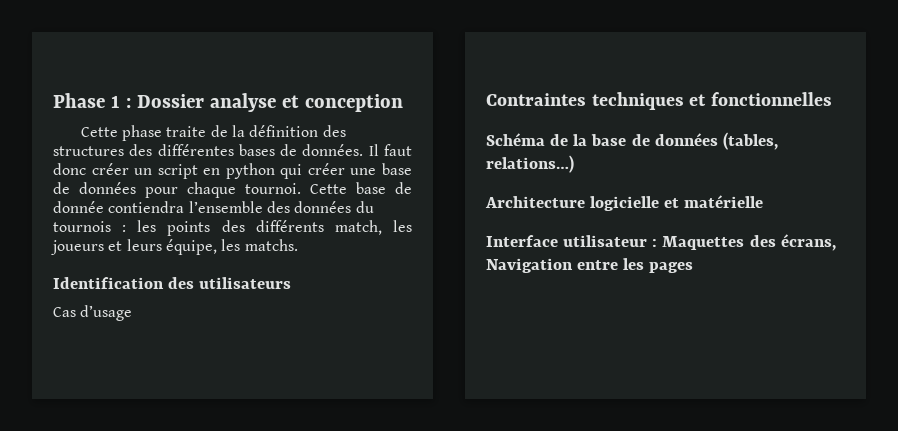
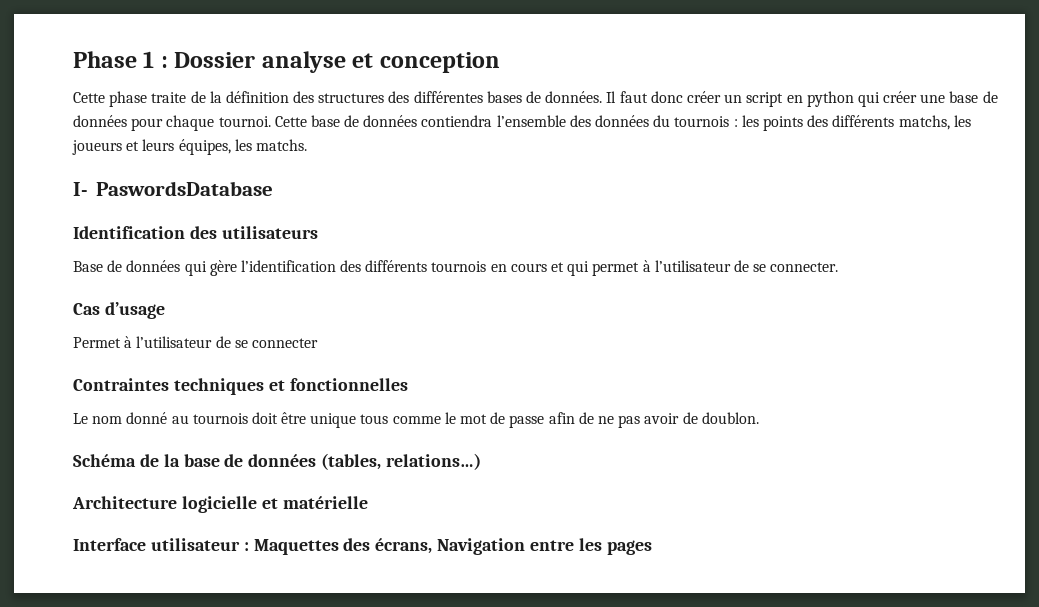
[53,201,104,213] donnée -> [363,115,418,127] données
[334,220,382,235] match, -> [898,115,950,130] matchs,
[165,239,217,255] équipe, -> [178,139,231,155] équipes,
(298, 245) none -> [73,181,273,196] // I- PaswordsDatabase
[53,305,133,321] [486,92,832,110] Cas d’usage // Contraintes techniques et fonctionnelles -> [73,260,839,276] [73,302,165,319] [73,336,318,348] [73,378,408,395] [73,412,759,428] Base de données qui gère l’identification des différents tournois en cours et qui permet à l’utilisateur de se connecter. // Cas d’usage // Permet à l’utilisateur de se connecter // Contraintes techniques et fonctionnelles // Le nom donné au tournois doit être unique tous comme le mot de passe afin de ne pas avoir de doublon.

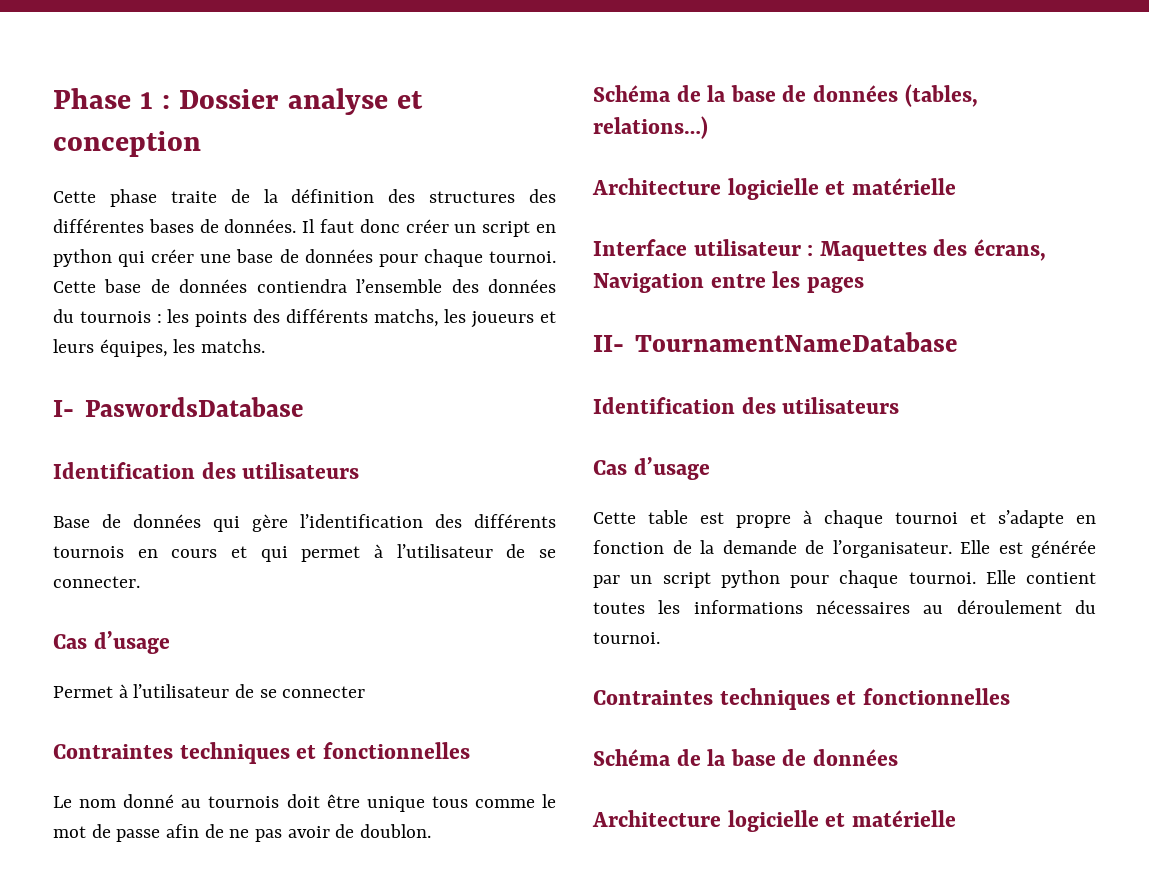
(652, 547) none -> [593,332,958,352] [593,397,900,414] [593,457,710,480] [593,510,1096,528] [593,540,1096,558] [593,570,1096,588] [593,600,1096,614] [593,632,660,644] [593,688,1010,710] [593,749,899,766] [592,810,956,832] // II- TournamentNameDatabase // Identification des utilisateurs // Cas d’usage // Cette table est propre à chaque tournoi et s’adapte en fonction de la demande de l’organisateur. Elle est générée par un script python pour chaque tournoi. Elle contient toutes les informations nécessaires au déroulement du tournoi. // Contraintes techniques et fonctionnelles // Schéma de la base de données // Architecture logicielle et matérielle

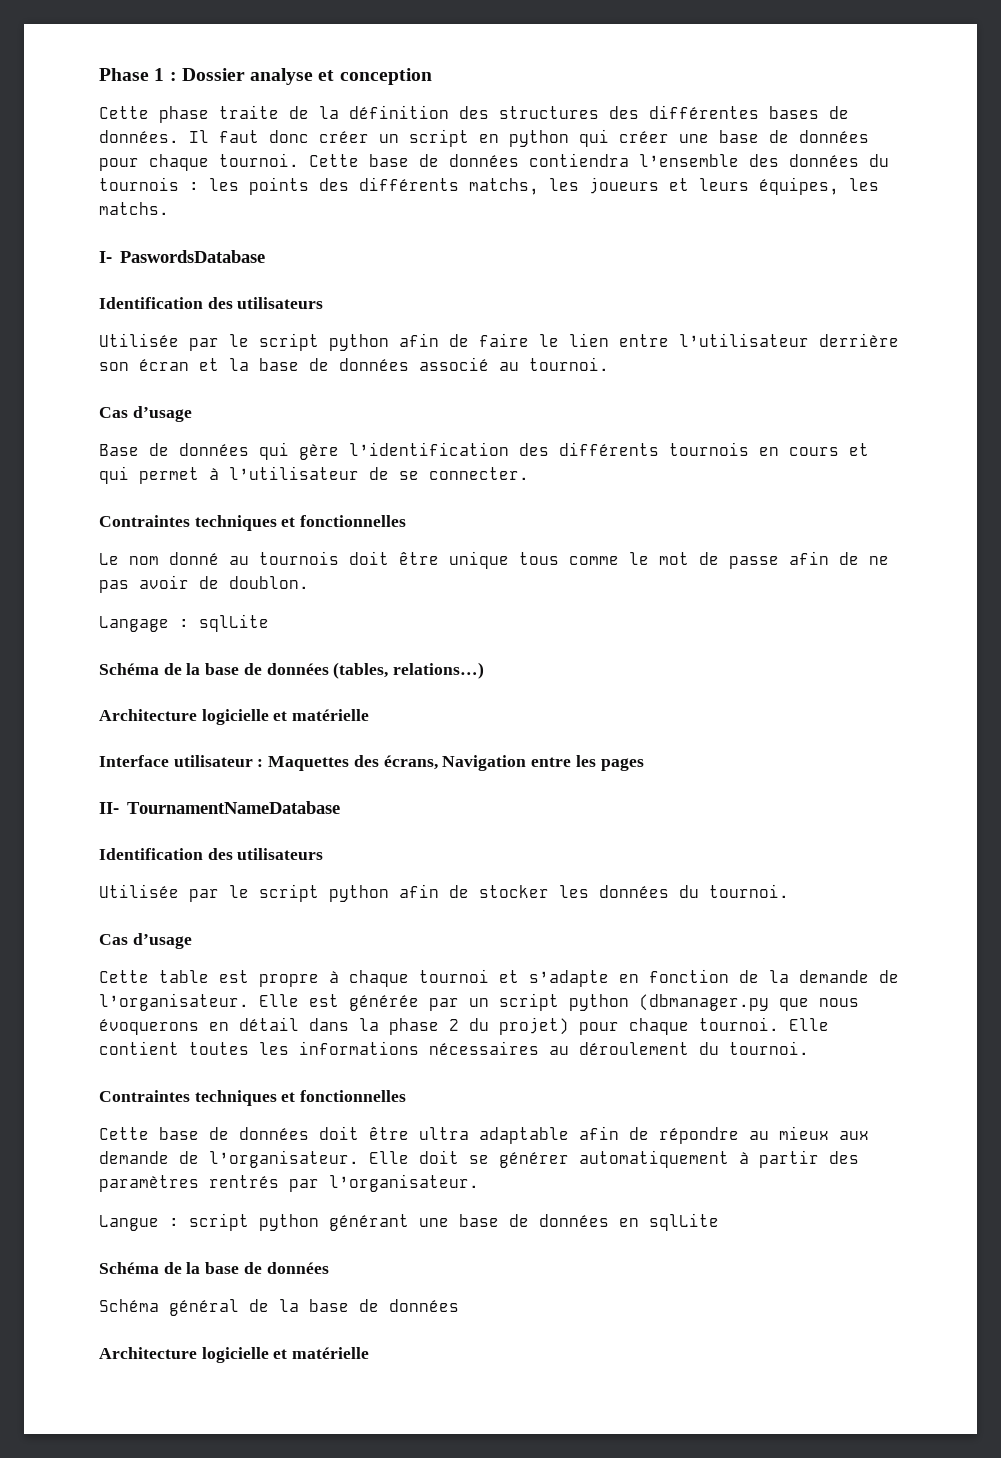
(360, 470) none -> [99,333,899,351] [99,357,609,371] [99,406,192,422] // Utilisée par le script python afin de faire le lien entre l’utilisateur derrière son écran et la base de données associé au tournoi. // Cas d’usage
[53,631,170,654] [53,684,366,698] // Cas d’usage // Permet à l’utilisateur de se connecter -> (529, 473) none
(432, 831) none -> [99,614,269,632] // Langage : sqlLite
(900, 405) none -> [99,884,789,902] // Utilisée par le script python afin de stocker les données du tournoi.
(780, 579) none -> [639,994,859,1011] [99,1017,569,1035] (dbmanager.py que nous évoquerons en détail dans la phase 2 du projet)
[593,749,899,766] // Schéma de la base de données -> [99,1126,869,1144] [99,1150,859,1168] [99,1174,479,1192] [99,1213,719,1231] [99,1262,329,1274] [99,1299,459,1316] // Cette base de données doit être ultra adaptable afin de répondre au mieux aux demande de l’organisateur. Elle doit se générer automatiquement à partir des paramètres rentrés par l’organisateur. // Langue : script python générant une base de données en sqlLite // Schéma de la base de données // Schéma général de la base de données

